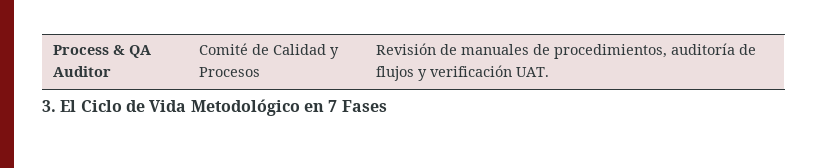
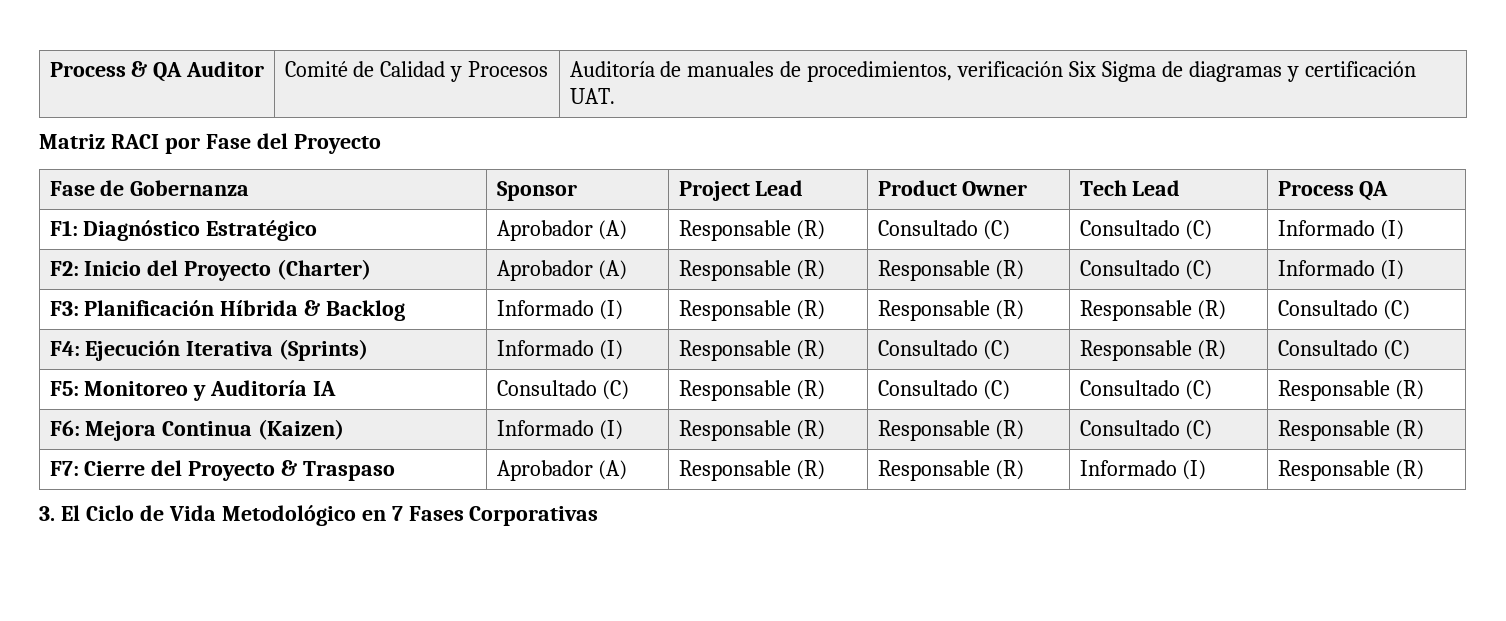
[375,43,436,55] Revisión -> [569,61,655,77] Auditoría
[670,43,756,55] [375,65,549,81] auditoría de flujos y verificación UAT. -> [957,61,1416,82] [569,88,615,104] [39,133,381,154] [49,180,250,196] [496,181,577,201] [678,180,804,201] [877,180,1028,196] [1079,180,1181,196] [1277,181,1389,201] [49,220,318,241] [496,220,628,241] [678,220,826,241] [877,220,1011,240] [1079,220,1213,240] [1277,220,1405,240] [49,259,372,281] [496,260,628,281] [678,260,826,281] [877,260,1025,281] [1079,260,1213,280] [1277,260,1405,280] [49,300,406,321] [496,300,624,320] [678,300,826,321] [877,300,1025,321] [1079,300,1227,321] [1277,300,1411,320] [49,339,369,361] [496,340,624,360] [678,340,826,361] [877,340,1011,360] [1079,340,1227,361] [1277,340,1411,360] [49,380,337,401] [496,380,630,400] [678,380,826,401] [877,380,1011,400] [1079,380,1213,400] [1277,380,1425,401] [49,419,345,441] [496,420,624,440] [678,420,826,441] [877,420,1025,441] [1079,420,1213,440] [1277,420,1425,441] [49,460,396,481] [496,460,628,481] [678,460,826,481] [877,460,1025,481] [1079,460,1207,480] [1277,460,1425,481] verificación Six Sigma de diagramas y certificación UAT. // Matriz RACI por Fase del Proyecto // Fase de Gobernanza | Sponsor | Project Lead | Product Owner | Tech Lead | Process QA // F1: Diagnóstico Estratégico | Aprobador (A) | Responsable (R) | Consultado (C) | Consultado (C) | Informado (I) // F2: Inicio del Proyecto (Charter) | Aprobador (A) | Responsable (R) | Responsable (R) | Consultado (C) | Informado (I) // F3: Planificación Híbrida & Backlog | Informado (I) | Responsable (R) | Responsable (R) | Responsable (R) | Consultado (C) // F4: Ejecución Iterativa (Sprints) | Informado (I) | Responsable (R) | Consultado (C) | Responsable (R) | Consultado (C) // F5: Monitoreo y Auditoría IA | Consultado (C) | Responsable (R) | Consultado (C) | Consultado (C) | Responsable (R) // F6: Mejora Continua (Kaizen) | Informado (I) | Responsable (R) | Responsable (R) | Consultado (C) | Responsable (R) // F7: Cierre del Proyecto & Traspaso | Aprobador (A) | Responsable (R) | Responsable (R) | Informado (I) | Responsable (R)
(387, 106) none -> [469,506,599,526] Corporativas

